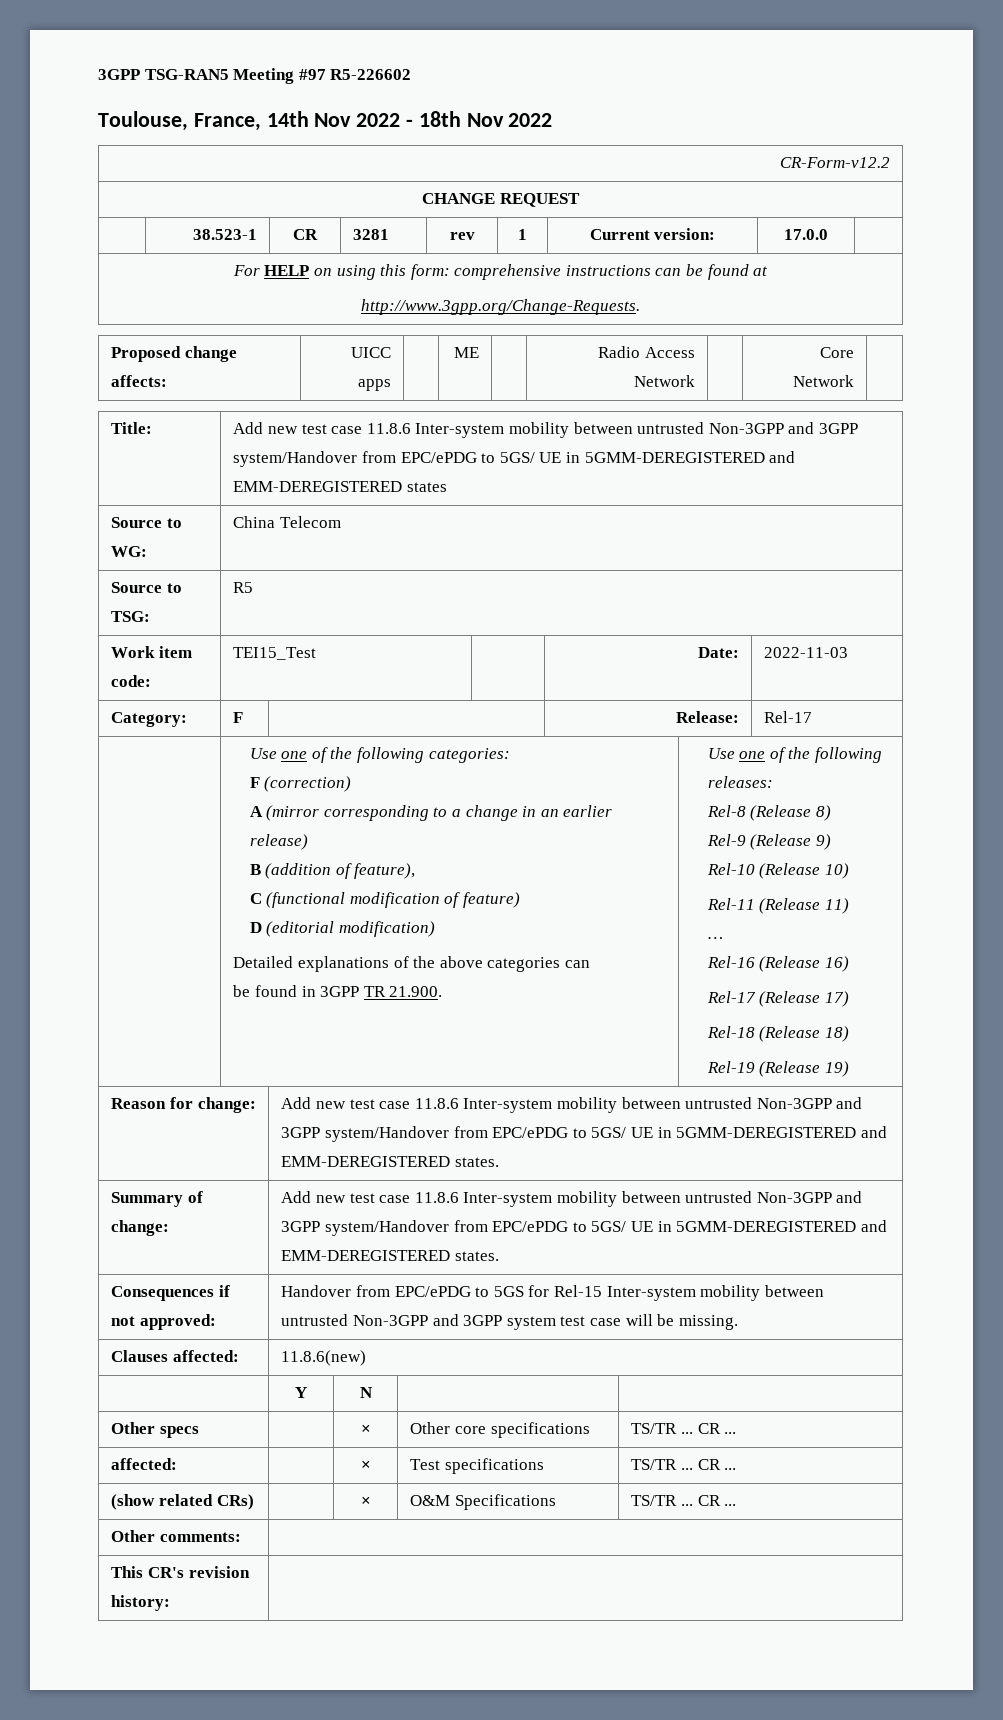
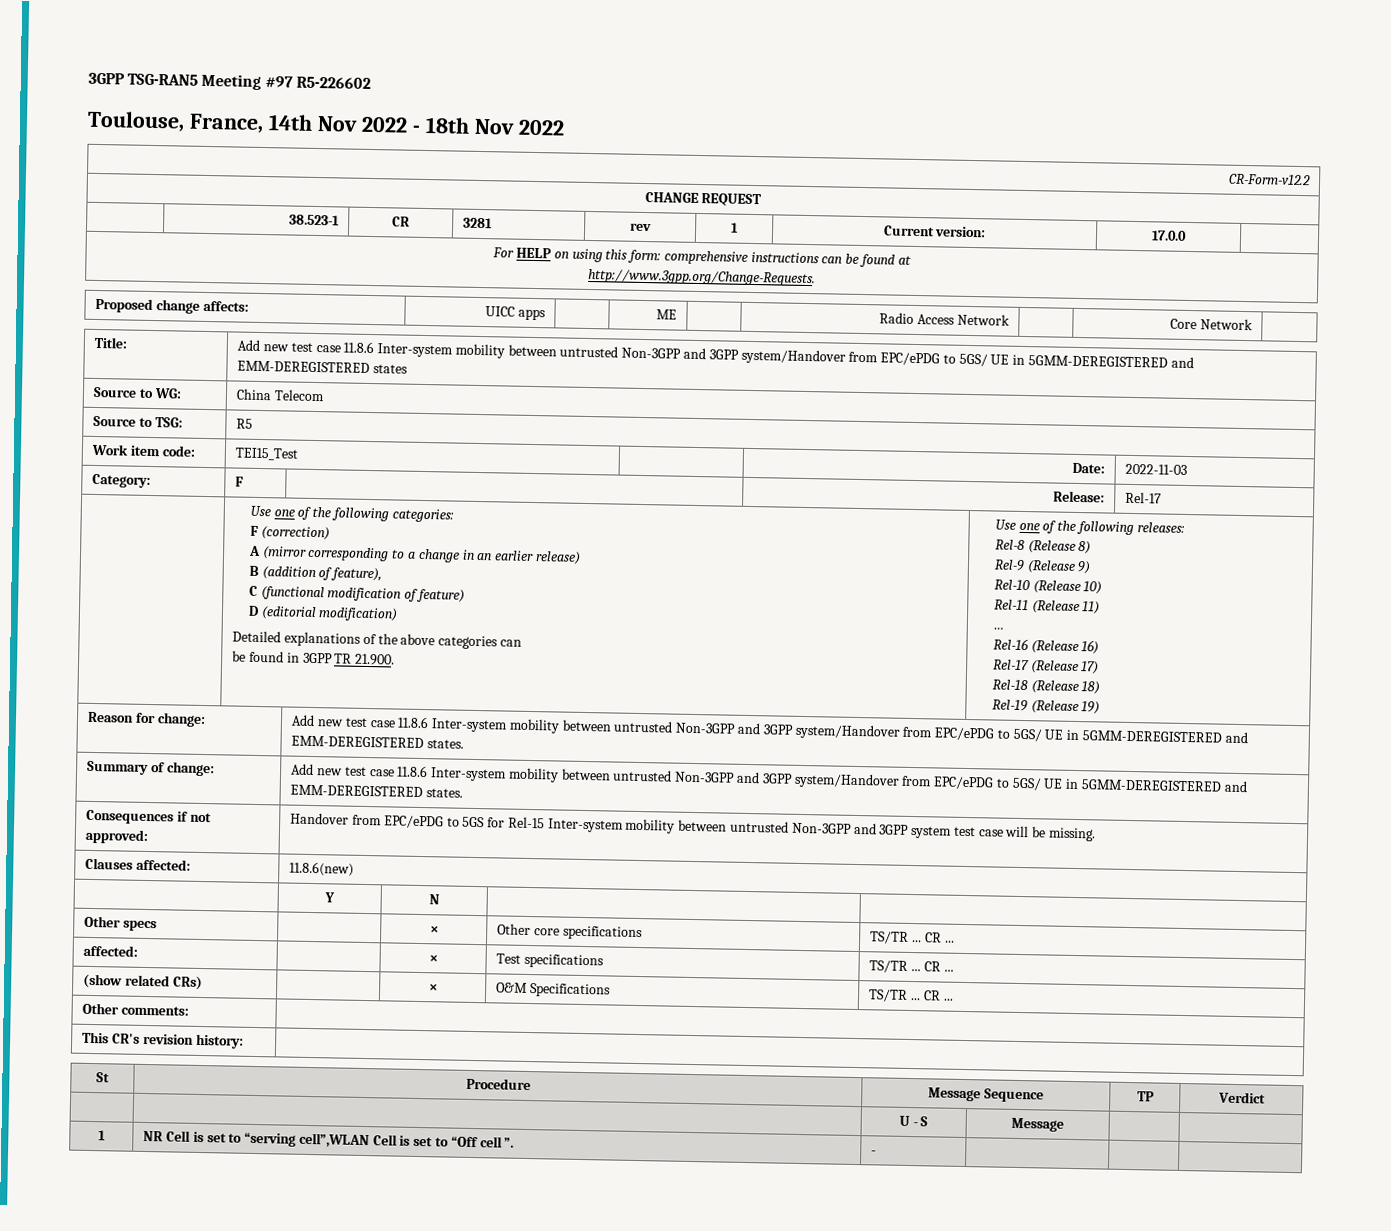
(171, 1603) none -> [96,1072,110,1083] [465,1077,531,1091] [928,1087,1044,1103] [1136,1091,1155,1102] [1217,1091,1266,1104] [898,1115,929,1127] [1011,1117,1064,1132] [98,1130,106,1141] [143,1130,515,1149] [871,1150,877,1155] // St | Procedure | Message Sequence | TP | Verdict // | | U - S | Message | | // 1 | NR Cell is set to “serving cell”,WLAN Cell is set to “Off cell ”. | - | | |

